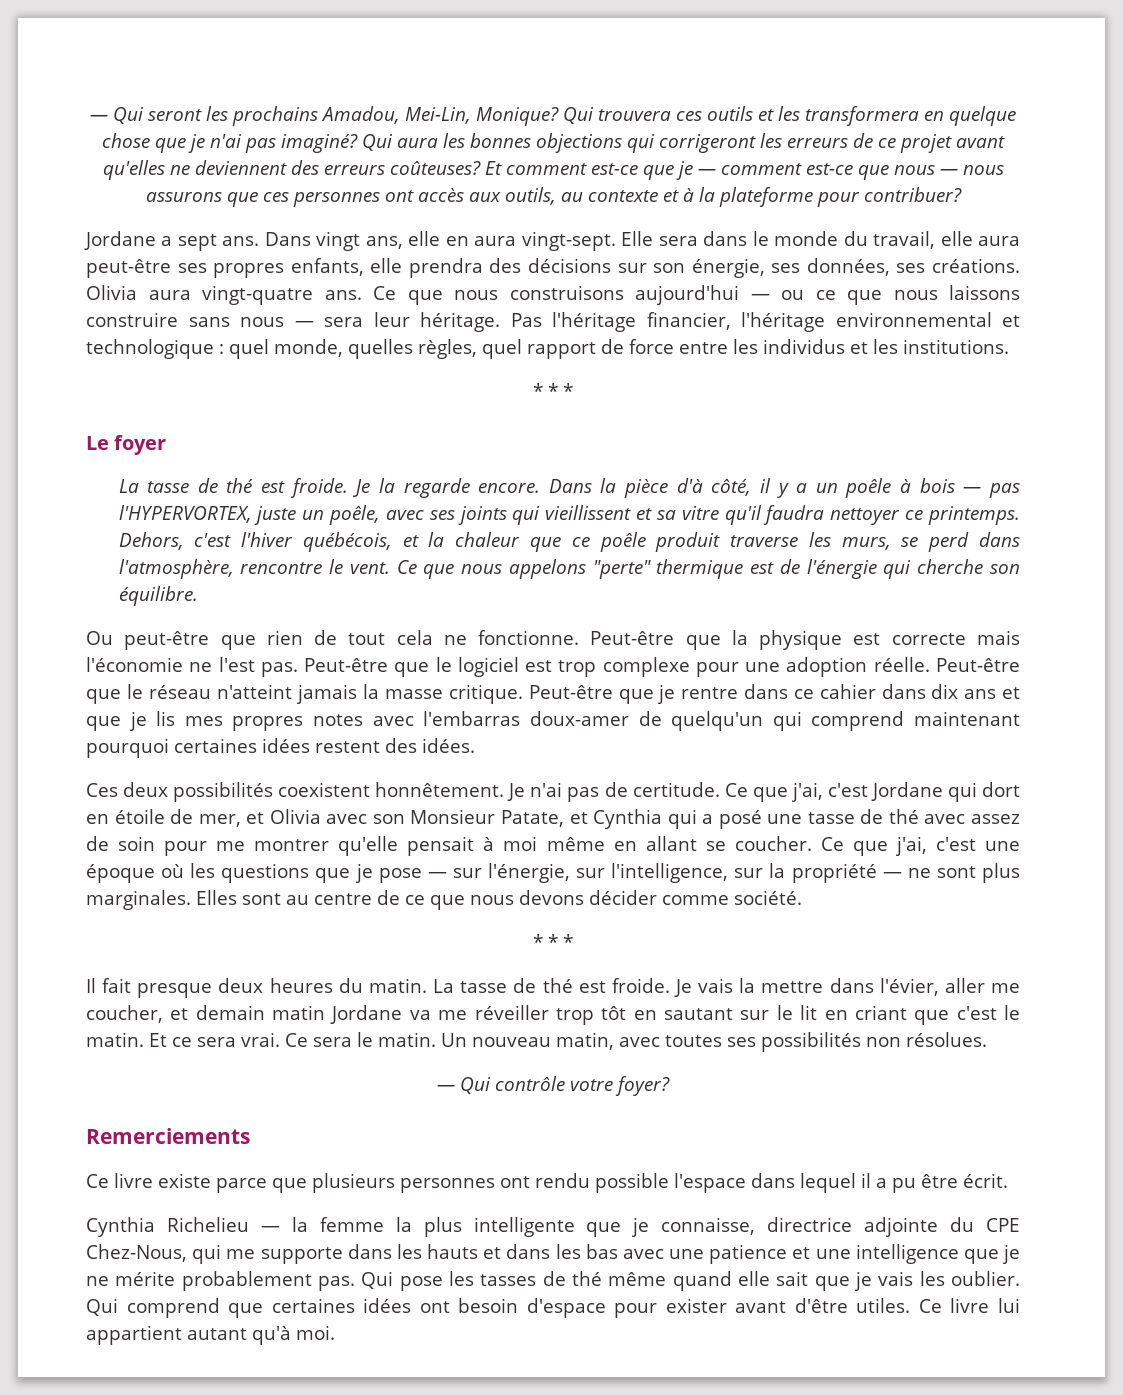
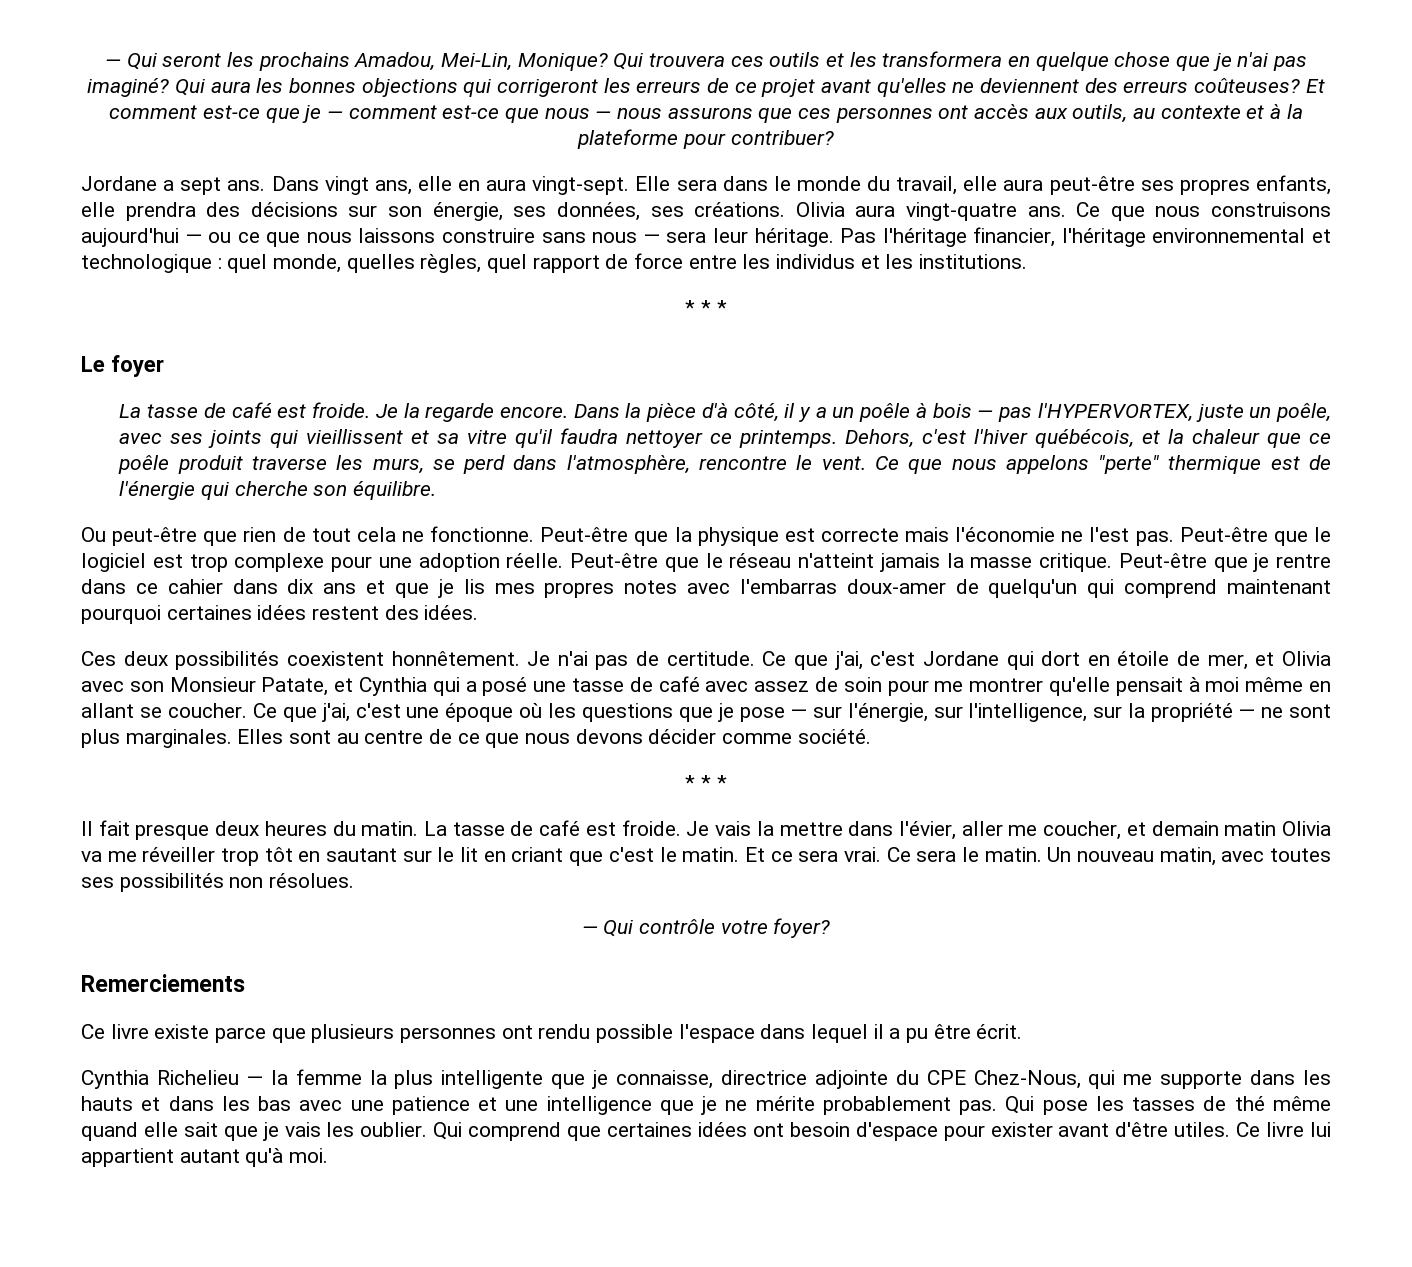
[226,478,254,493] thé -> [231,402,272,418] café
[888,809,919,824] thé -> [658,676,700,692] café
[542,978,573,993] thé -> [539,820,581,836] café
[330,1005,403,1024] Jordane -> [1282,821,1332,836] Olivia

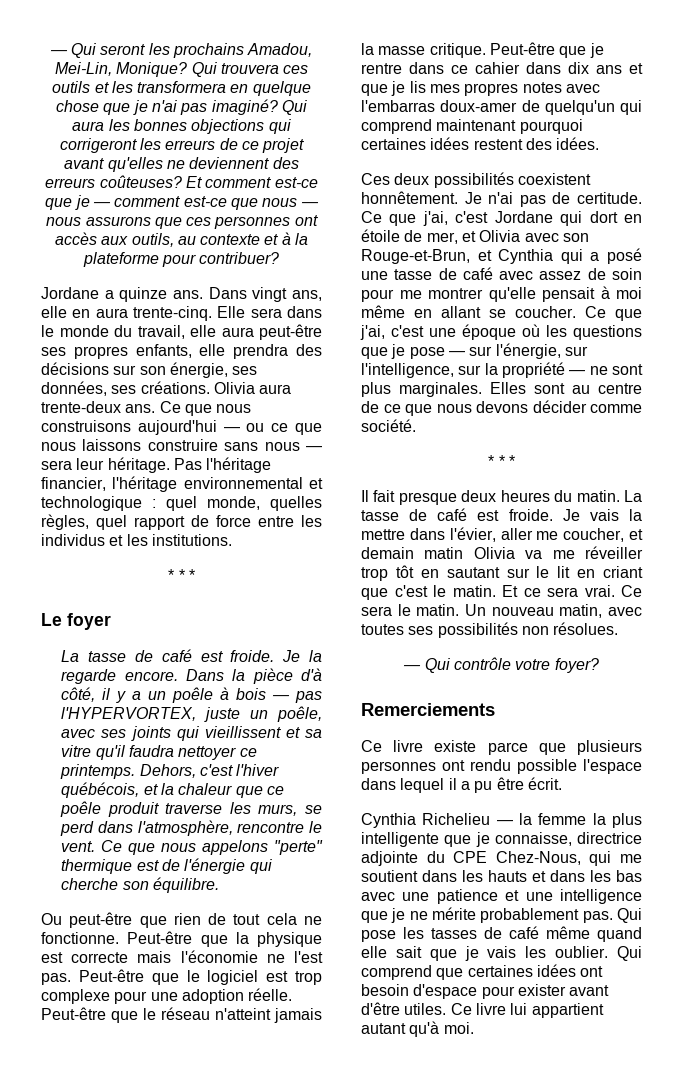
[180,177,222,195] sept -> [119,287,168,302] quinze
[532,176,630,195] vingt-sept. -> [133,306,212,321] trente-cinq.
[905,202,1017,221] vingt-quatre -> [41,401,121,413] trente-deux
[169,677,329,696] Monsieur Patate, -> [361,249,470,264] Rouge-et-Brun,
[1160,1071,1243,1089] supporte -> [361,870,418,882] soutient
[1234,1096,1265,1111] thé -> [509,926,539,939] café

